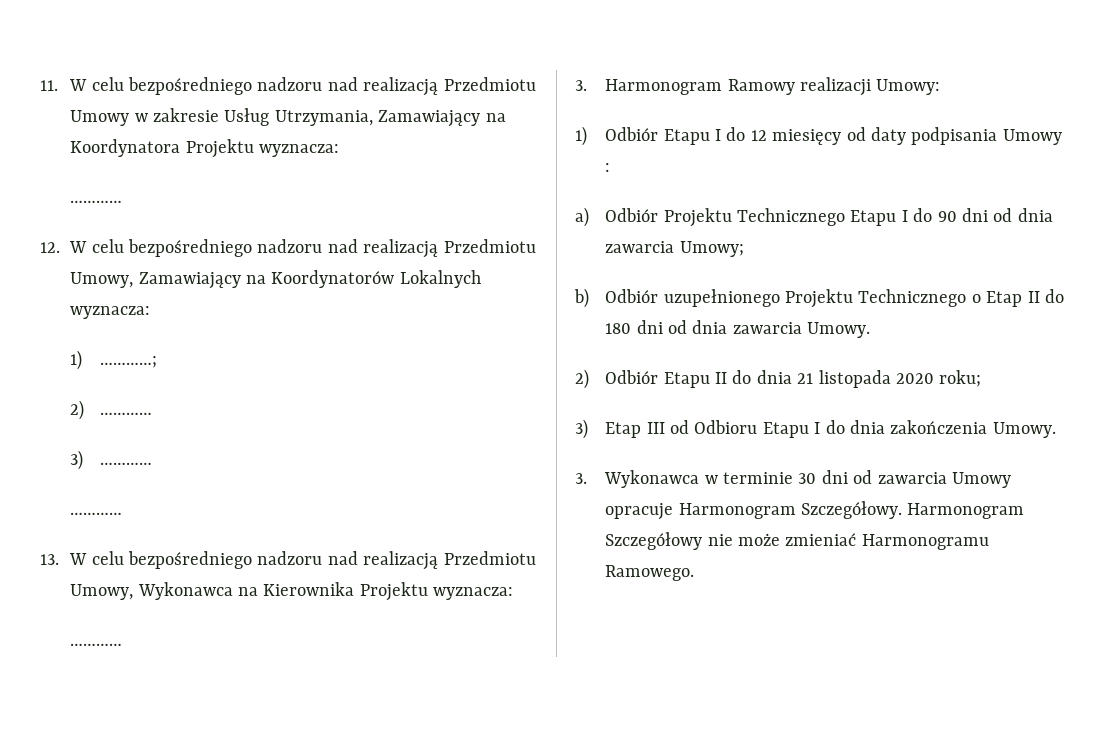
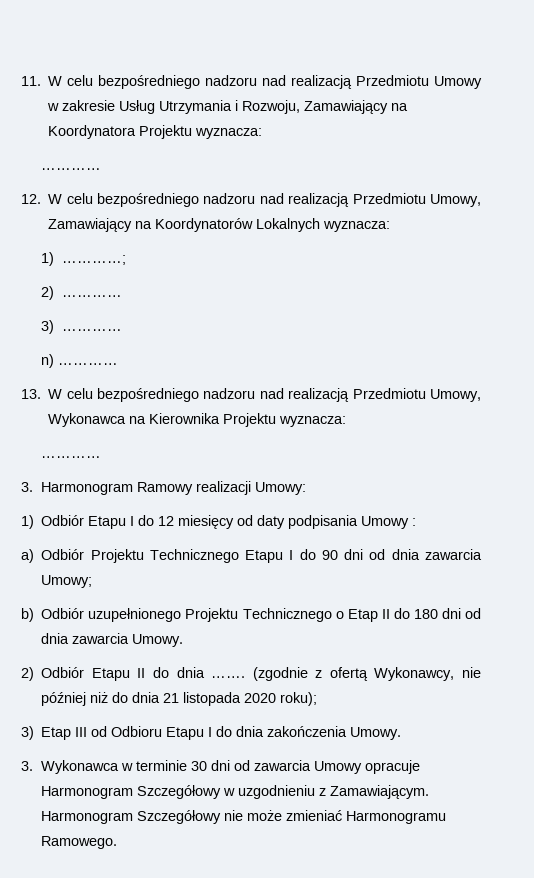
[274,110,373,126] Utrzymania, -> [159,100,301,114] Utrzymania i Rozwoju,
(153, 463) none -> [41,354,55,368] n)
(792, 377) none -> [211,667,481,681] [41,692,161,706] ……. (zgodnie z ofertą Wykonawcy, nie później niż do dnia
[939,370,982,387] roku; -> [280,692,318,706] roku);
[800,501,902,519] Szczegółowy. -> [137,785,430,799] Szczegółowy w uzgodnieniu z Zamawiającym.

